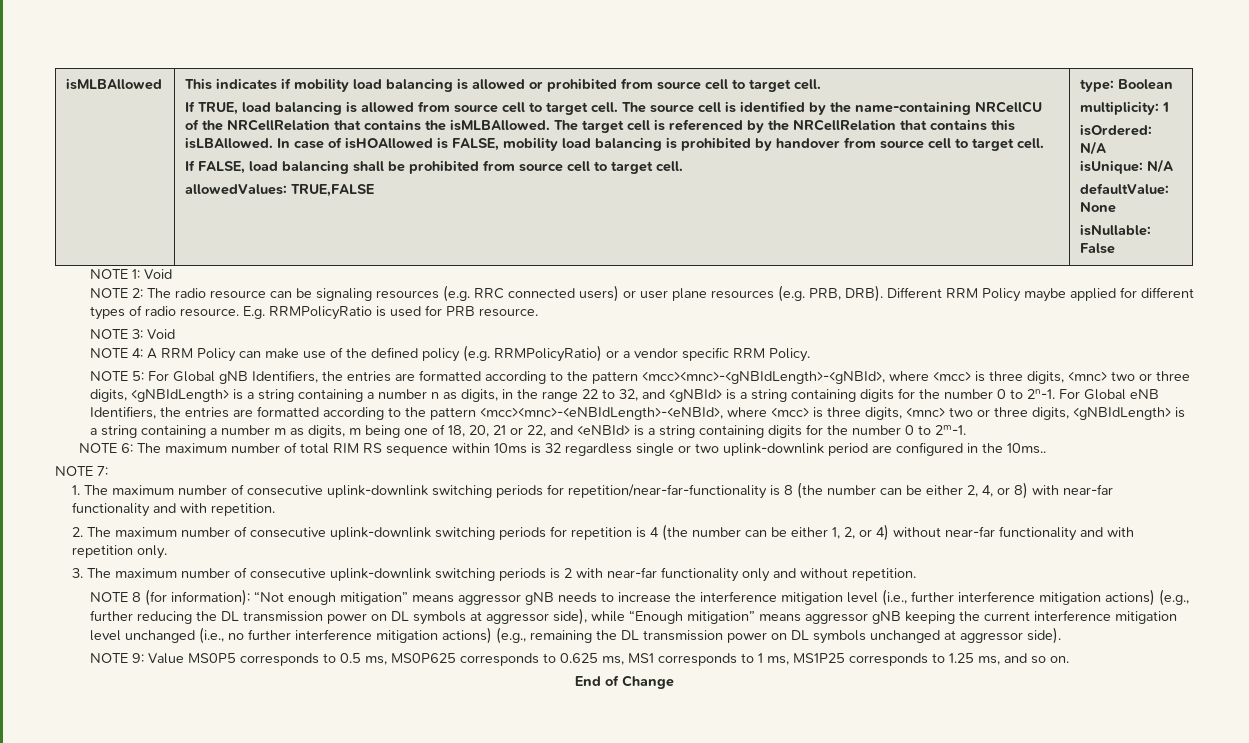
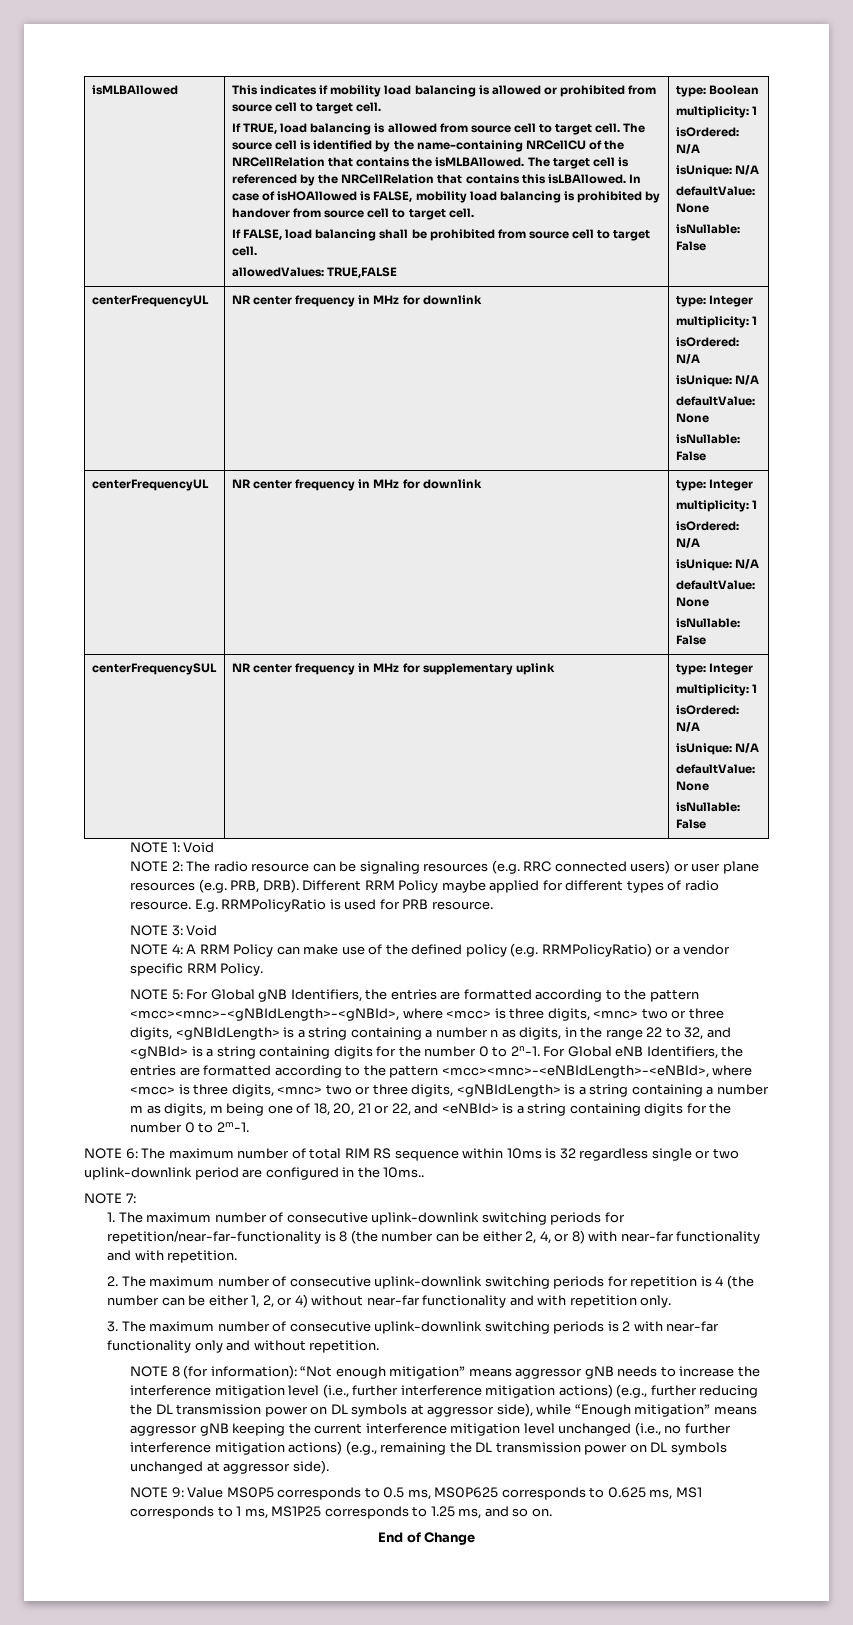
(1116, 248) none -> [91,295,209,307] [231,295,482,307] [675,295,754,307] [675,316,758,328] [675,337,739,347] [675,354,700,364] [675,375,760,387] [675,396,755,406] [675,413,709,423] [675,434,740,444] [675,451,706,461] [91,479,209,491] [231,479,482,491] [675,479,754,491] [675,500,758,512] [675,521,739,531] [675,538,700,548] [675,559,760,571] [675,580,755,590] [675,597,709,607] [675,618,740,628] [675,635,706,645] [91,663,217,675] [231,663,555,675] [675,663,754,675] [675,684,758,696] [675,705,739,715] [675,722,700,732] [675,743,760,755] [675,764,755,774] [675,781,709,791] [675,802,740,812] [675,819,706,829] // centerFrequencyUL | NR center frequency in MHz for downlink | type: Integer // multiplicity: 1 // isOrdered: N/A // isUnique: N/A // defaultValue: None // isNullable: False // centerFrequencyUL | NR center frequency in MHz for downlink | type: Integer // multiplicity: 1 // isOrdered: N/A // isUnique: N/A // defaultValue: None // isNullable: False // centerFrequencySUL | NR center frequency in MHz for supplementary uplink | type: Integer // multiplicity: 1 // isOrdered: N/A // isUnique: N/A // defaultValue: None // isNullable: False

